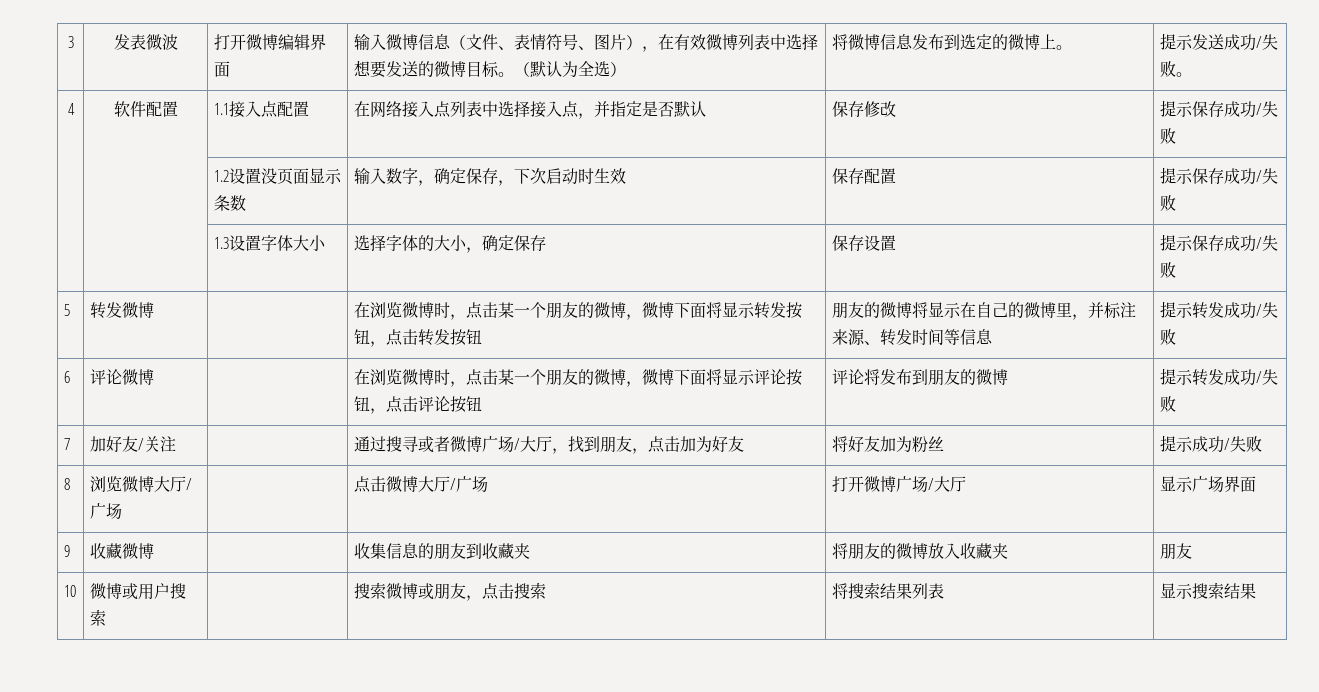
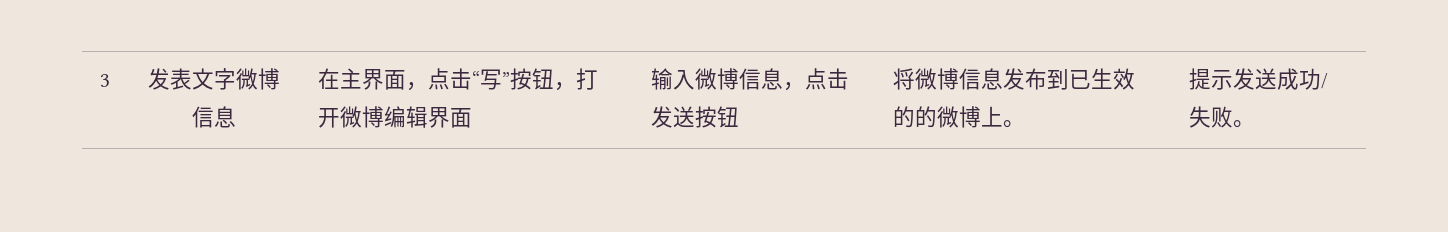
[145,34,178,50] 微波 | -> [192,68,280,90] [192,106,236,128] [317,68,576,91] 文字微博信息 | 在主界面，点击“写”按钮，
[449,34,818,52] [353,60,626,78] （文件、表情符号、图片），在有效微博列表中选择想要发送的微博目标。（默认为全选） -> [782,68,849,91] [650,106,739,128] ，点击发送按钮
[959,34,992,50] 选定 -> [1068,68,1135,90] [892,106,915,128] 已生效的
[67,103,75,115] [113,101,178,117] [213,101,309,118] [353,101,706,119] [831,101,896,117] [1159,100,1278,118] [1159,128,1176,144] [213,168,342,185] [213,195,246,211] [353,168,626,186] [831,168,896,184] [1159,167,1278,185] [1159,195,1176,211] [213,235,326,251] [353,235,546,253] [831,235,896,251] [1159,234,1278,252] [1159,262,1176,278] [63,304,70,316] [89,302,154,319] [353,302,802,320] [353,329,482,347] [831,302,1136,320] [831,329,993,346] [1159,301,1278,319] [1159,329,1176,345] [63,371,70,383] [89,369,154,385] [353,369,802,387] [353,396,482,414] [831,369,1008,385] [1159,368,1278,386] [1159,396,1176,412] [63,438,70,450] [89,436,176,452] [353,436,744,454] [831,436,944,453] [1159,435,1262,453] [63,478,70,490] [89,476,192,492] [89,503,122,519] [353,476,488,493] [831,476,966,492] [1159,476,1256,492] [63,545,70,557] [89,543,154,559] [353,543,530,559] [831,543,1008,559] [1159,543,1192,559] [63,585,76,597] [89,583,186,600] [89,609,106,626] [353,582,546,601] [831,582,944,599] [1159,582,1256,599] // 4 | 软件配置 | 1.1接入点配置 | 在网络接入点列表中选择接入点，并指定是否默认 | 保存修改 | 提示保存成功/失败 // | | 1.2设置没页面显示条数 | 输入数字，确定保存，下次启动时生效 | 保存配置 | 提示保存成功/失败 // | | 1.3设置字体大小 | 选择字体的大小，确定保存 | 保存设置 | 提示保存成功/失败 // 5 | 转发微博 | | 在浏览微博时，点击某一个朋友的微博，微博下面将显示转发按钮，点击转发按钮 | 朋友的微博将显示在自己的微博里，并标注来源、转发时间等信息 | 提示转发成功/失败 // 6 | 评论微博 | | 在浏览微博时，点击某一个朋友的微博，微博下面将显示评论按钮，点击评论按钮 | 评论将发布到朋友的微博 | 提示转发成功/失败 // 7 | 加好友/关注 | | 通过搜寻或者微博广场/大厅，找到朋友，点击加为好友 | 将好友加为粉丝 | 提示成功/失败 // 8 | 浏览微博大厅/广场 | | 点击微博大厅/广场 | 打开微博广场/大厅 | 显示广场界面 // 9 | 收藏微博 | | 收集信息的朋友到收藏夹 | 将朋友的微博放入收藏夹 | 朋友 // 10 | 微博或用户搜索 | | 搜索微博或朋友，点击搜索 | 将搜索结果列表 | 显示搜索结果 -> (1255, 124) none

